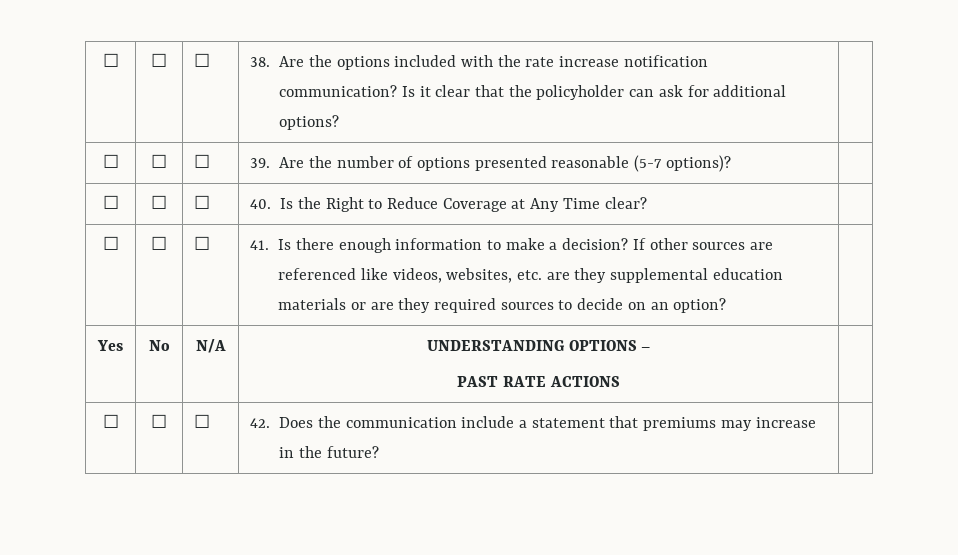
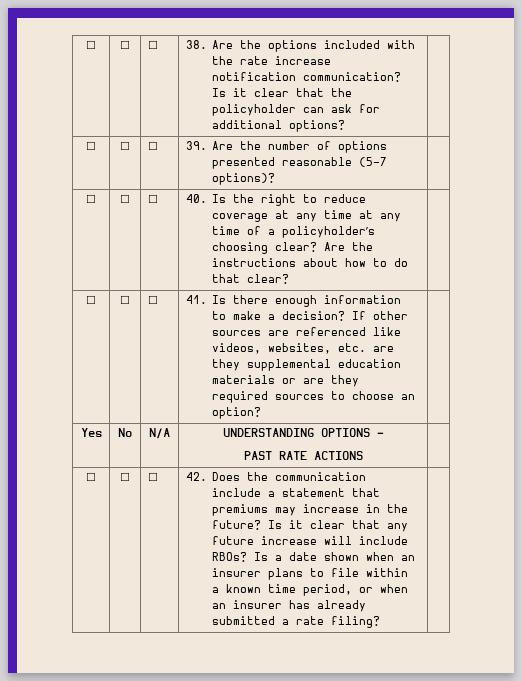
[325,197,600,212] Right to Reduce Coverage at Any Time -> [261,194,367,206] [212,210,402,222] [212,226,376,238] [212,242,374,254] [212,258,409,267] [212,274,241,283] right to reduce coverage at any time at any time of a policyholder’s choosing clear? Are the instructions about how to do that
[577,298,646,310] decide on -> [352,391,395,400] choose
(379, 452) none -> [268,520,409,532] [212,536,409,545] [212,552,416,562] [212,568,409,580] [212,584,409,596] [212,600,367,612] [212,616,381,628] Is it clear that any future increase will include RBOs? Is a date shown when an insurer plans to file within a known time period, or when an insurer has already submitted a rate filing?

